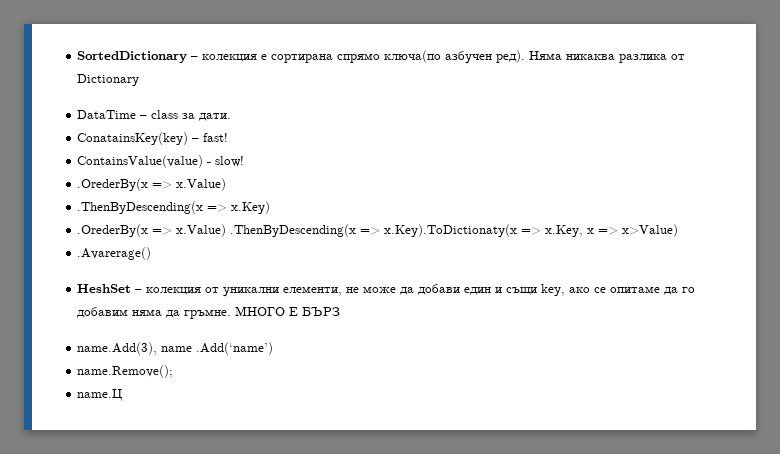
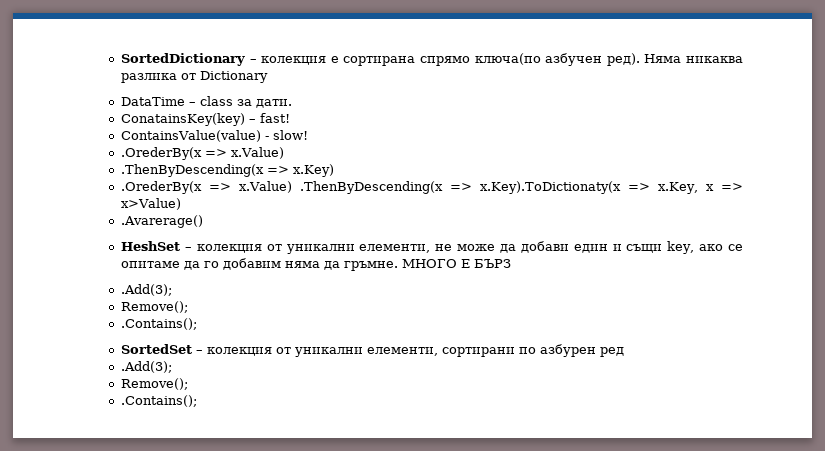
[77,342,274,355] [77,365,174,378] [77,389,124,401] name.Add(3), name .Add(‘name’) // name.Remove(); // name.Ц -> [121,284,173,296] [121,301,189,313] [121,318,198,330] [121,344,625,357] [121,361,173,373] [121,378,189,390] [121,395,198,407] .Add(3); // Remove(); // .Contains(); // SortedSet – колекция от уникални елементи, сортирани по азбурен ред // .Add(3); // Remove(); // .Contains();

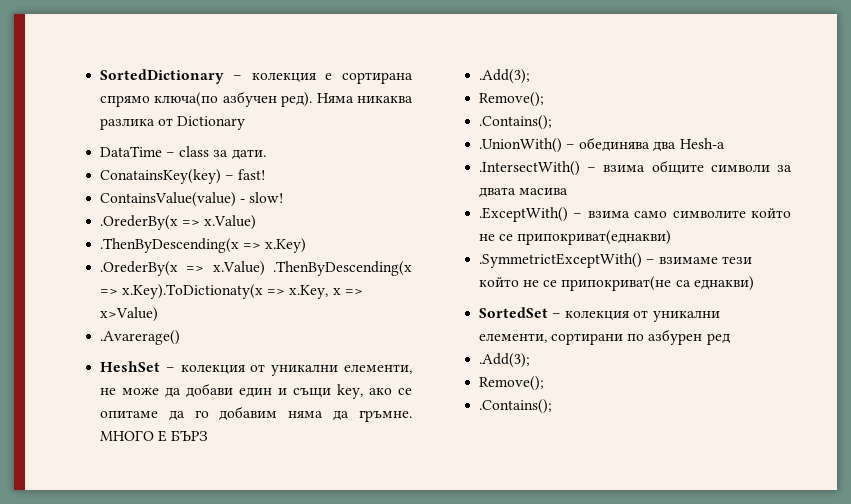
(198, 324) none -> [478,137,725,153] [478,160,792,176] [478,187,569,198] [478,207,791,222] [478,230,672,245] [478,253,753,268] [478,276,754,291] // .UnionWith() – обединява два Hesh-a // .IntersectWith() – взима общите символи за двата масива // .ExceptWith() – взима само символите който не се припокриват(еднакви) // .SymmetrictExceptWith() – взимаме тези който не се припокриват(не са еднакви)

